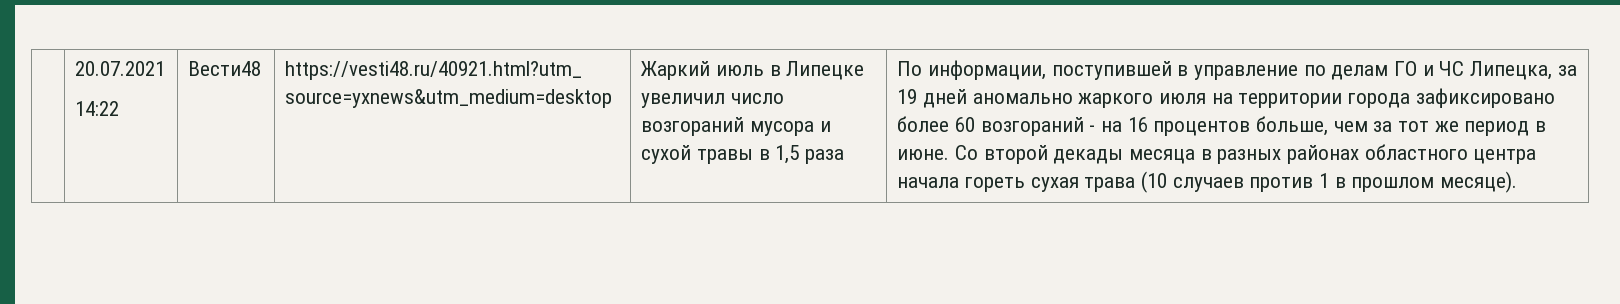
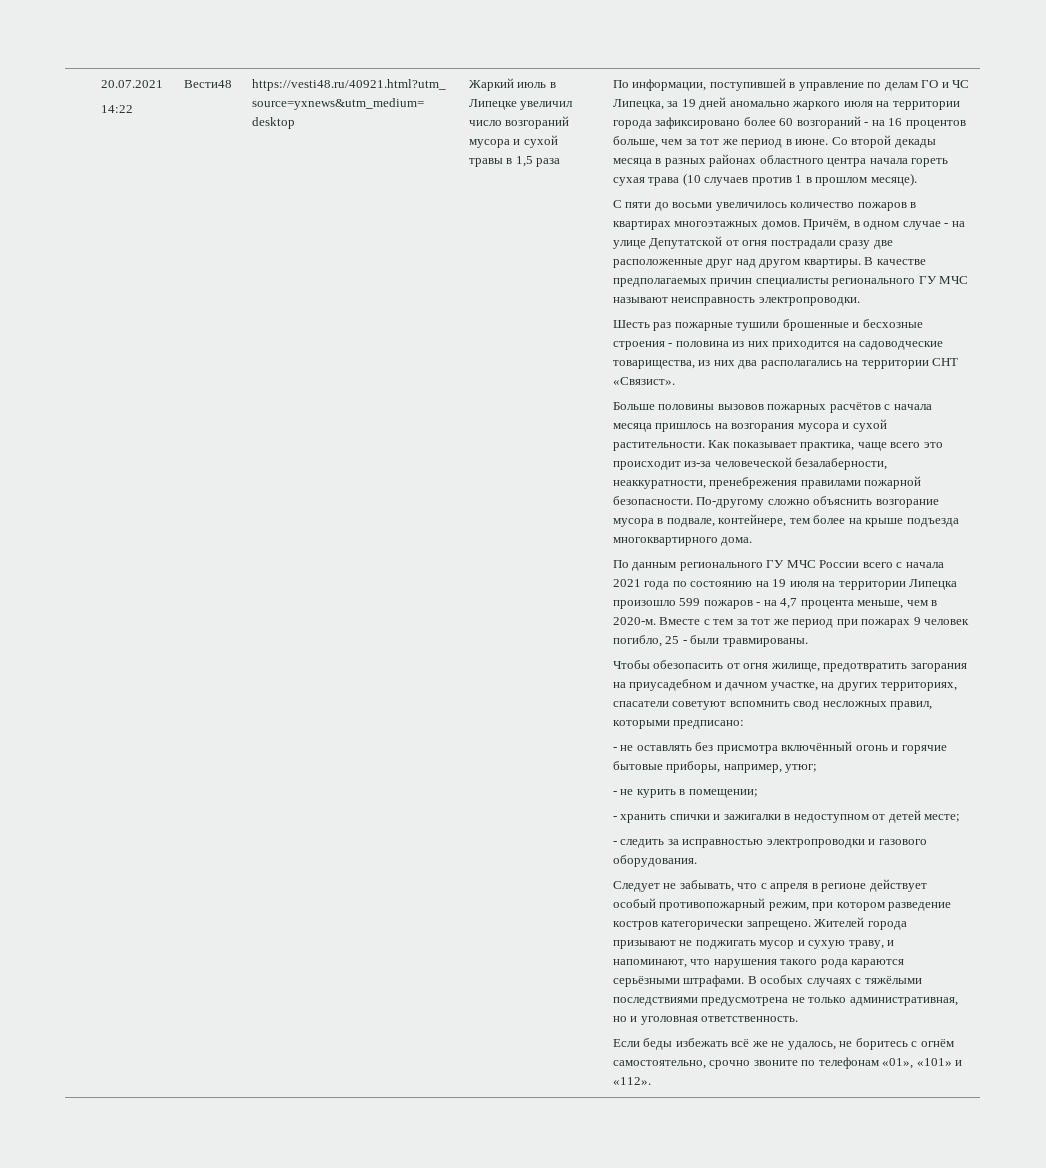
(1517, 182) none -> [612,200,917,211] [612,219,965,230] [612,236,893,249] [612,257,926,268] [612,276,969,287] [612,297,860,306] [612,319,923,331] [612,341,944,350] [612,358,959,369] [612,377,675,385] [612,402,932,413] [612,419,887,432] [612,440,943,451] [612,457,888,470] [612,476,922,489] [612,496,939,508] [612,514,959,527] [612,537,753,546] [612,560,944,571] [612,579,958,590] [612,598,938,609] [612,617,970,628] [612,635,808,647] [612,660,967,672] [612,679,958,691] [612,701,933,710] [612,720,745,729] [612,741,947,754] [612,761,818,773] [612,789,758,798] [612,810,961,823] [612,839,927,848] [612,855,697,867] [612,879,927,892] [612,898,952,911] [612,917,907,930] [612,940,895,949] [612,959,905,968] [612,975,922,987] [612,997,958,1006] [612,1016,799,1025] [612,1038,954,1050] [612,1057,963,1069] [612,1077,651,1085] // С пяти до восьми увеличилось количество пожаров в квартирах многоэтажных домов. Причём, в одном случае - на улице Депутатской от огня пострадали сразу две расположенные друг над другом квартиры. В качестве предполагаемых причин специалисты регионального ГУ МЧС называют неисправность электропроводки. // Шесть раз пожарные тушили брошенные и бесхозные строения - половина из них приходится на садоводческие товарищества, из них два располагались на территории СНТ «Связист». // Больше половины вызовов пожарных расчётов с начала месяца пришлось на возгорания мусора и сухой растительности. Как показывает практика, чаще всего это происходит из-за человеческой безалаберности, неаккуратности, пренебрежения правилами пожарной безопасности. По-другому сложно объяснить возгорание мусора в подвале, контейнере, тем более на крыше подъезда многоквартирного дома. // По данным регионального ГУ МЧС России всего с начала 2021 года по состоянию на 19 июля на территории Липецка произошло 599 пожаров - на 4,7 процента меньше, чем в 2020-м. Вместе с тем за тот же период при пожарах 9 человек погибло, 25 - были травмированы. // Чтобы обезопасить от огня жилище, предотвратить загорания на приусадебном и дачном участке, на других территориях, спасатели советуют вспомнить свод несложных правил, которыми предписано: // - не оставлять без присмотра включённый огонь и горячие бытовые приборы, например, утюг; // - не курить в помещении; // - хранить спички и зажигалки в недоступном от детей месте; // - следить за исправностью электропроводки и газового оборудования. // Следует не забывать, что с апреля в регионе действует особый противопожарный режим, при котором разведение костров категорически запрещено. Жителей города призывают не поджигать мусор и сухую траву, и напоминают, что нарушения такого рода караются серьёзными штрафами. В особых случаях с тяжёлыми последствиями предусмотрена не только административная, но и уголовная ответственность. // Если беды избежать всё же не удалось, не боритесь с огнём самостоятельно, срочно звоните по телефонам «01», «101» и «112».

